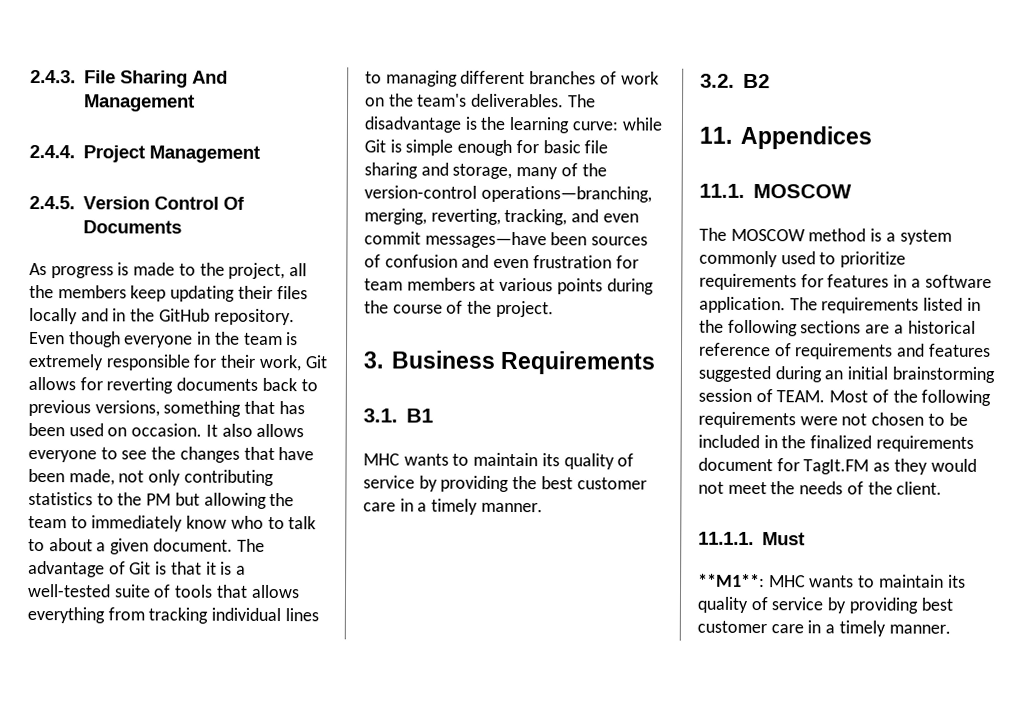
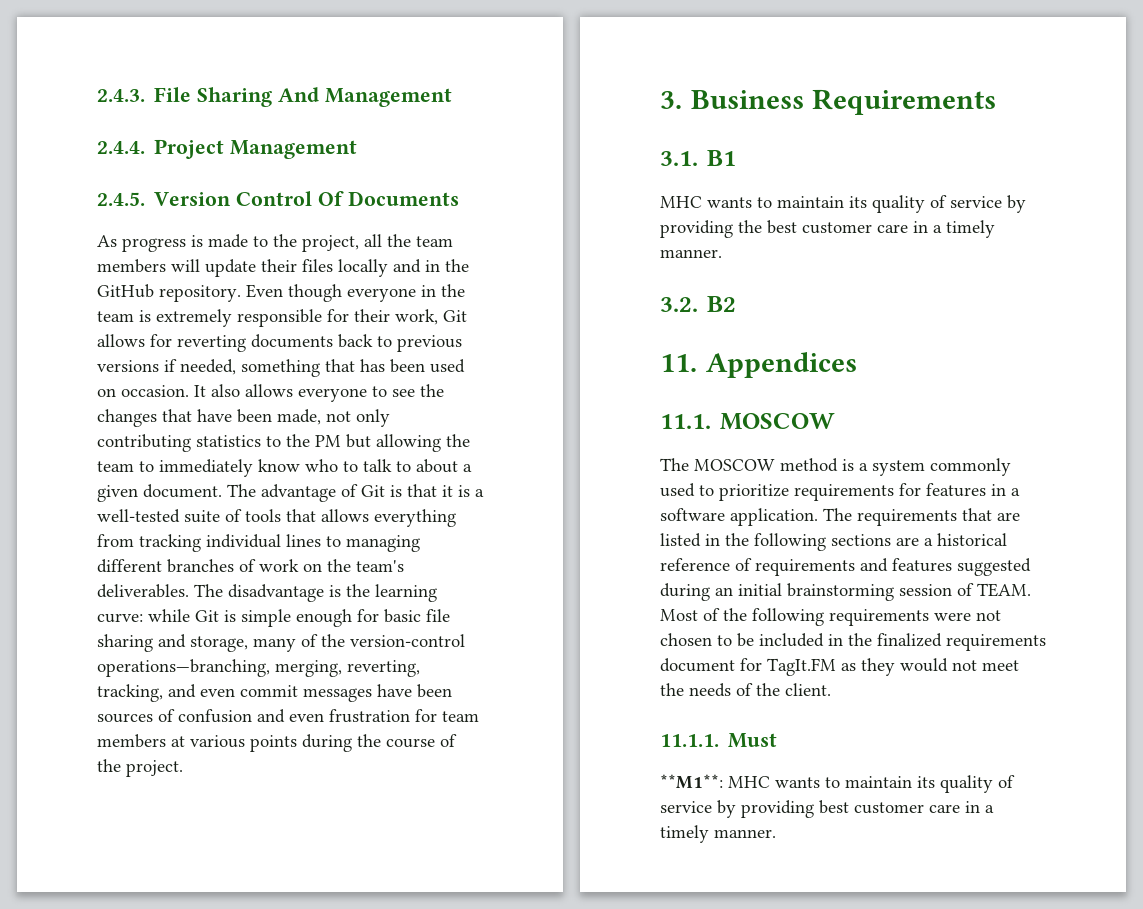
[57,285,236,302] members keep updating -> [416,236,453,247] [97,259,256,277] team members will update
[94,400,160,417] versions, -> [97,359,236,375] versions if needed,
[424,231,547,249] messages—have -> [303,684,412,702] messages have
(920, 305) none -> [962,508,1020,521] that are

